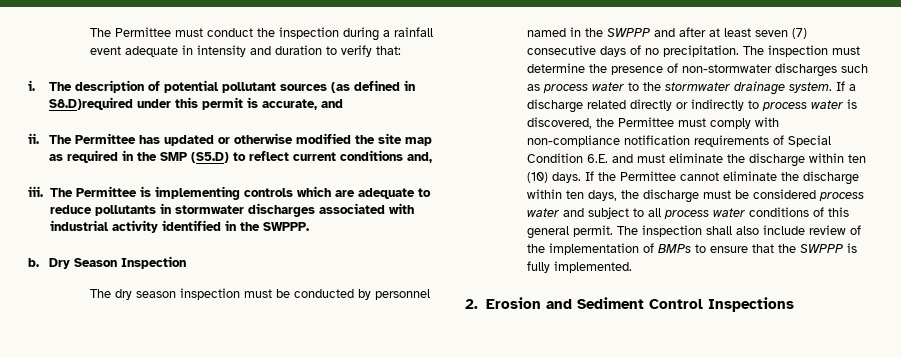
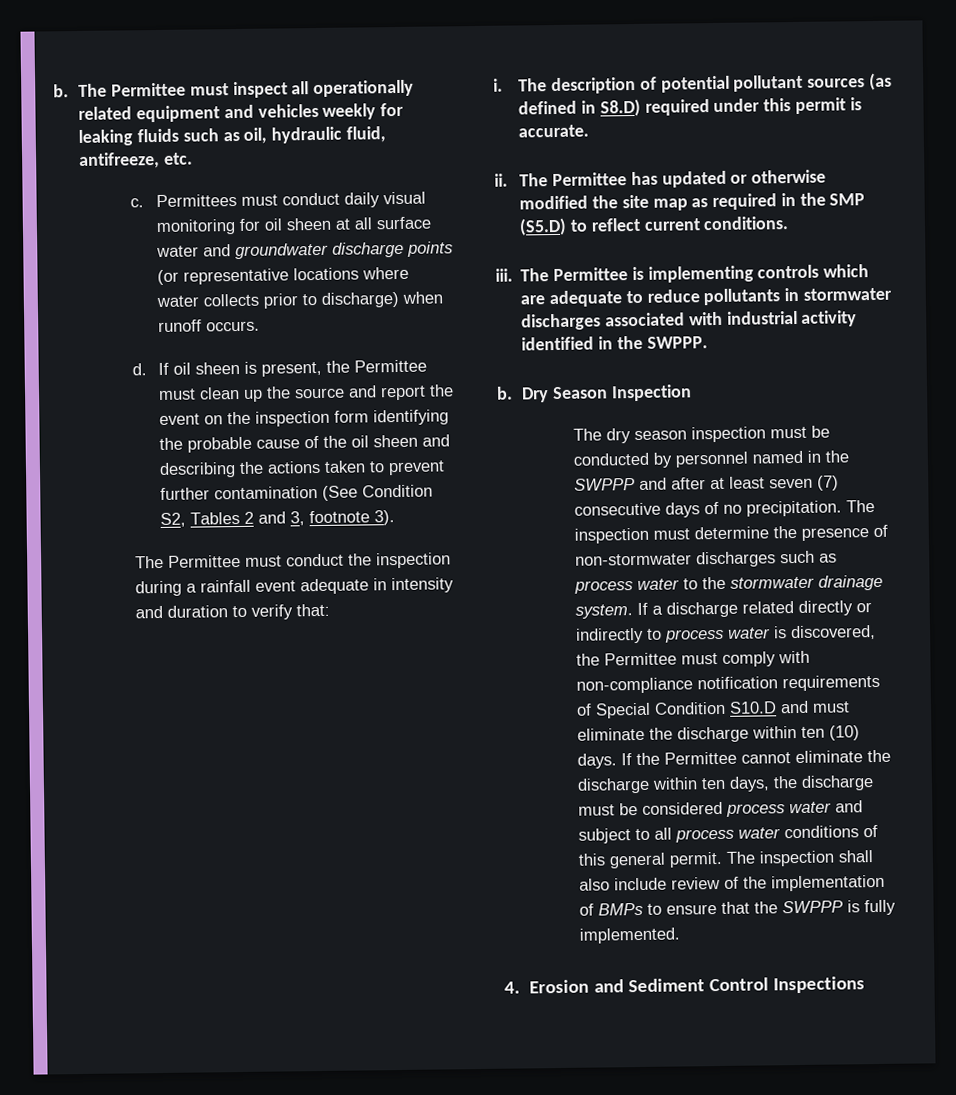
(90, 32) none -> [53,79,415,99] [78,102,405,123] [78,126,386,146] [79,151,194,169] [130,191,426,208] [155,216,431,236] [155,241,453,260] [156,266,409,286] [155,291,443,309] [157,319,260,333] [132,359,427,377] [157,384,454,402] [158,409,449,427] [158,434,450,453] [158,460,445,479] [159,484,433,501] [159,510,395,527] b. The Permittee must inspect all operationally related equipment and vehicles weekly for leaking fluids such as oil, hydraulic fluid, antifreeze, etc. // c. Permittees must conduct daily visual monitoring for oil sheen at all surface water and groundwater discharge points (or representative locations where water collects prior to discharge) when runoff occurs. // d. If oil sheen is present, the Permittee must clean up the source and report the event on the inspection form identifying the probable cause of the oil sheen and describing the actions taken to prevent further contamination (See Condition S2, Tables 2 and 3, footnote 3). //
[48,97,133,110] S8.D)required -> [599,98,710,117] S8.D) required
[261,99,343,110] accurate, and -> [518,124,590,138] accurate.
[339,150,432,163] conditions and, -> [703,216,790,231] conditions.
[587,154,609,163] 6.E. -> [729,701,778,714] S10.D
[465,299,478,309] 2. -> [504,981,520,994] 4.

